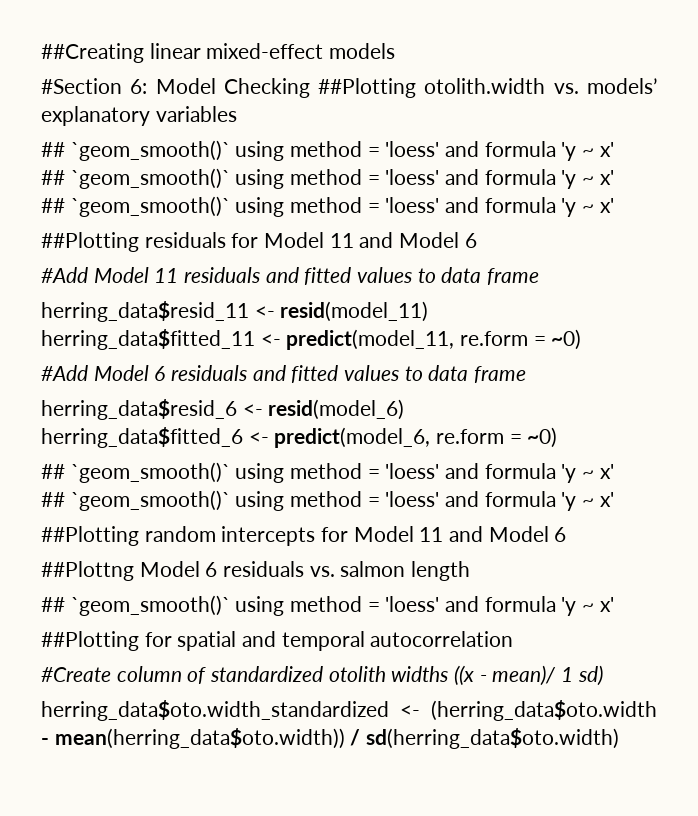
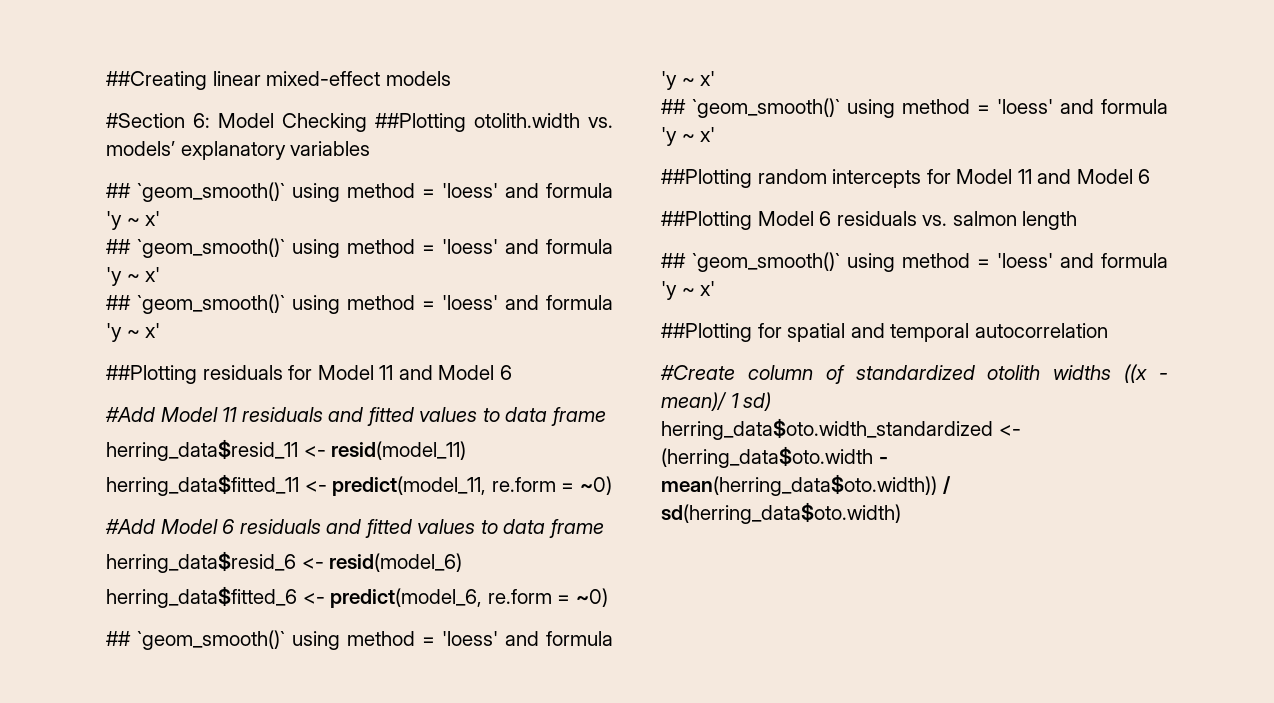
[41,561,134,581] ##Plottng -> [661,211,752,230] ##Plotting

